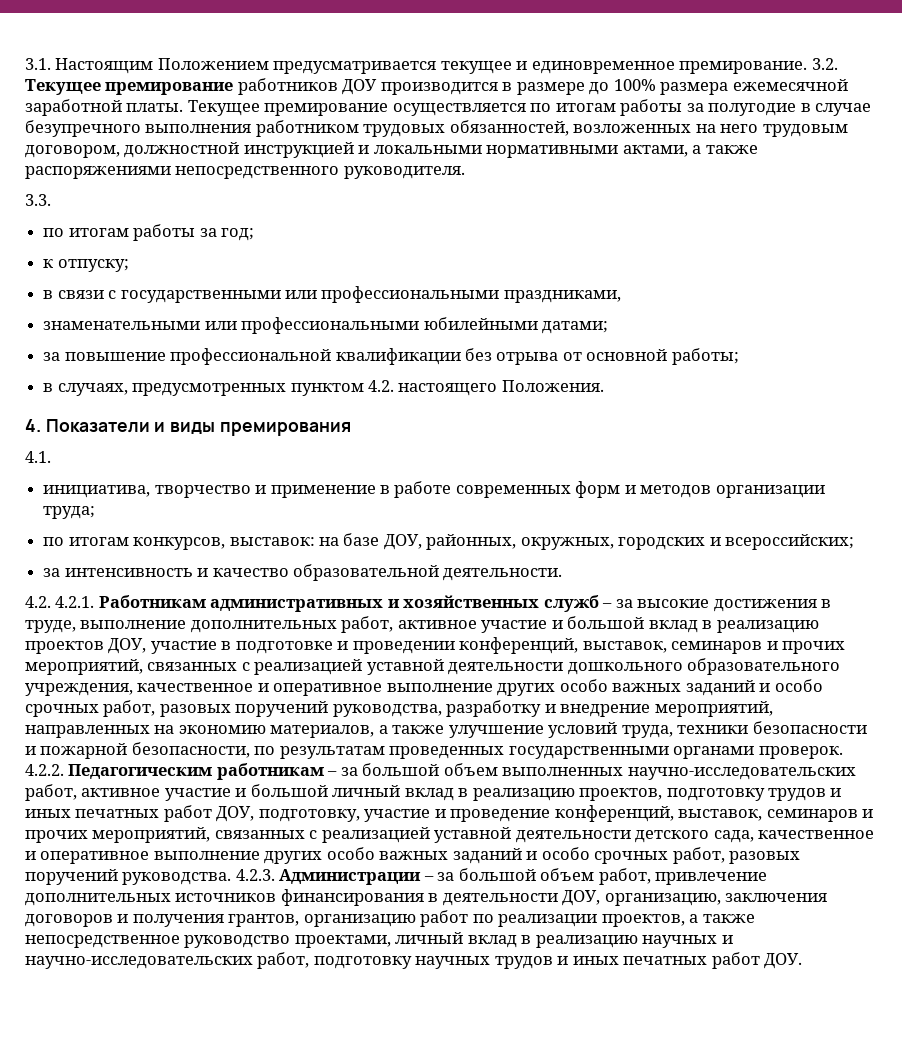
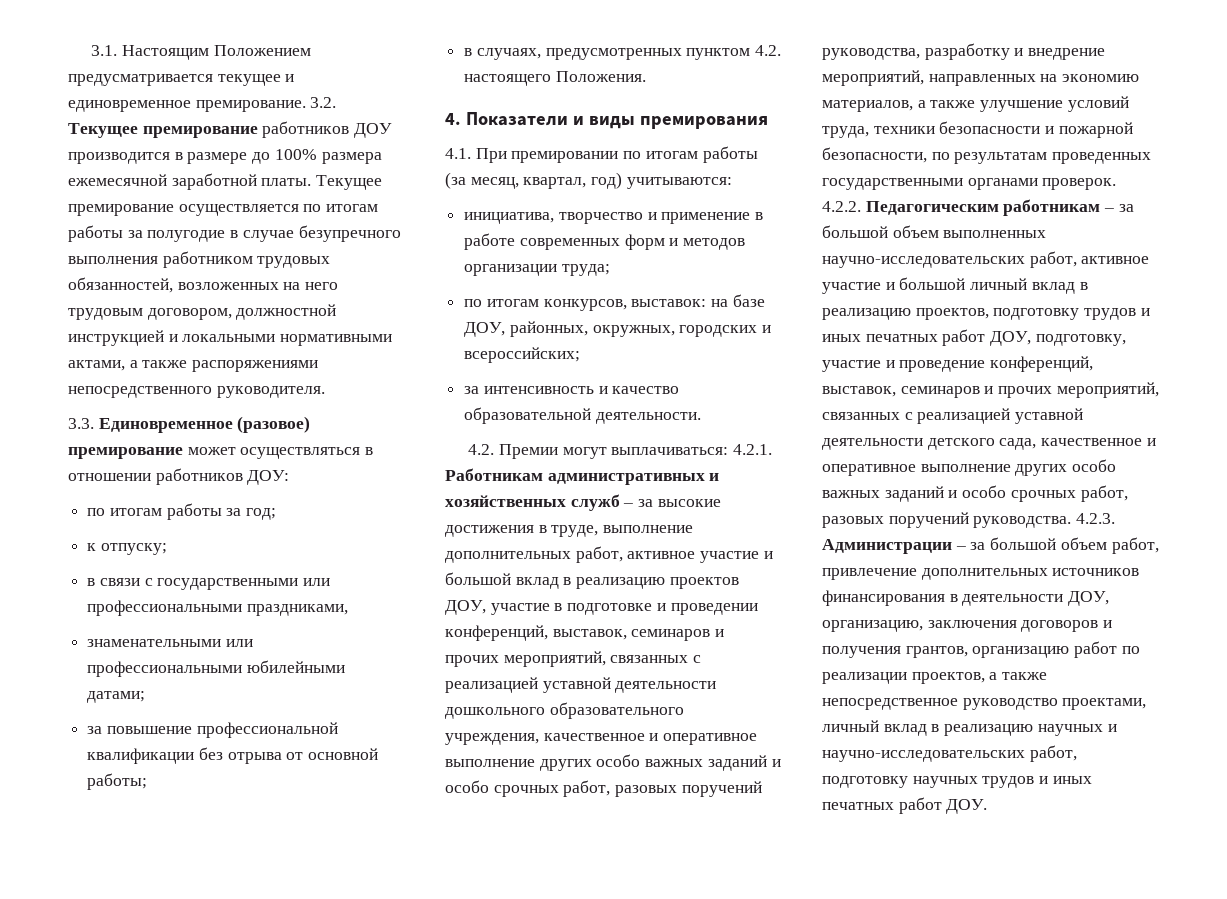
(51, 200) none -> [98,416,311,433] [68,447,374,459] [68,468,290,485] Единовременное (разовое) премирование может осуществляться в отношении работников ДОУ:
(51, 457) none -> [475,146,758,163] [445,172,732,189] При премировании по итогам работы (за месяц, квартал, год) учитываются:
(51, 602) none -> [498,444,729,459] Премии могут выплачиваться:

